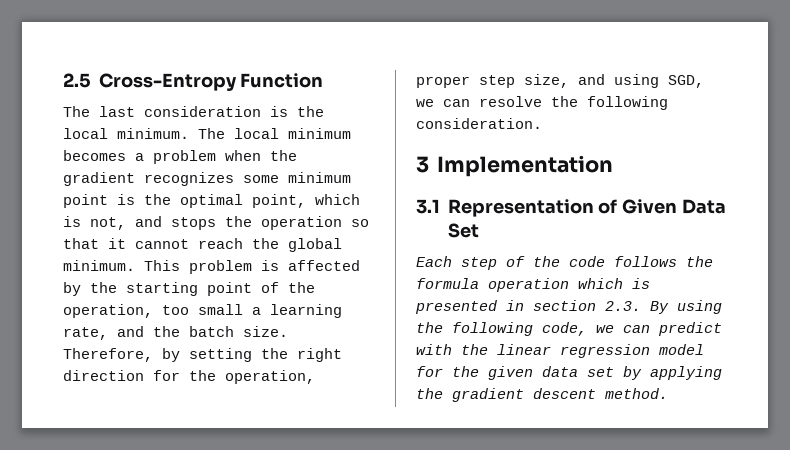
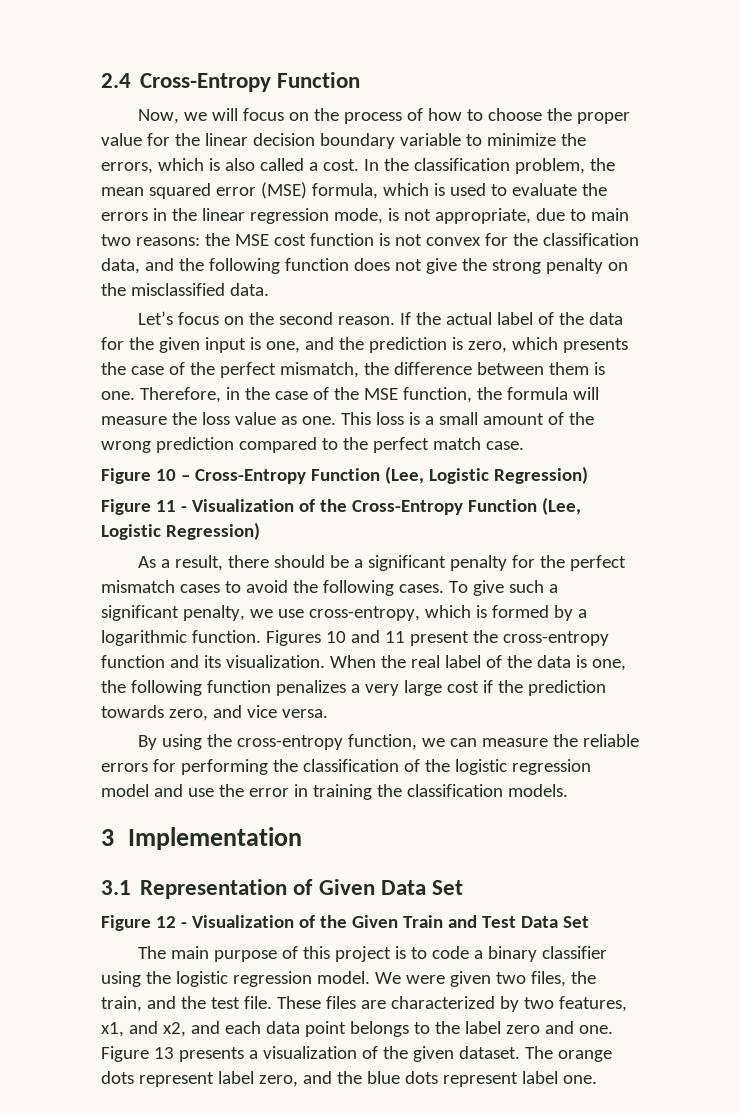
[63,73,91,88] 2.5 -> [101,73,131,88] 2.4
[63,106,324,117] [63,128,351,139] [63,150,297,164] [63,172,351,186] [63,194,360,208] [63,216,369,230] [63,238,342,252] [63,260,360,274] [63,282,315,296] [63,304,342,318] [63,326,288,340] [63,348,342,362] [63,370,315,384] [416,74,704,88] [416,96,668,110] [416,118,542,129] The last consideration is the local minimum. The local minimum becomes a problem when the gradient recognizes some minimum point is the optimal point, which is not, and stops the operation so that it cannot reach the global minimum. This problem is affected by the starting point of the operation, too small a learning rate, and the batch size. Therefore, by setting the right direction for the operation, proper step size, and using SGD, we can resolve the following consideration. -> [137,108,630,124] [101,133,586,149] [101,158,615,174] [101,182,607,199] [101,208,629,224] [101,233,639,246] [101,258,628,274] [101,283,269,296] [137,311,623,325] [101,337,628,353] [101,362,605,378] [101,387,599,403] [101,412,594,425] [101,437,524,453] [101,466,588,484] [101,497,581,515] [101,522,260,540] [137,555,626,571] [101,580,558,596] [101,605,587,621] [101,630,609,646] [101,655,626,671] [101,680,606,696] [101,705,328,721] [137,734,639,750] [101,759,591,775] [101,784,568,800] Now, we will focus on the process of how to choose the proper value for the linear decision boundary variable to minimize the errors, which is also called a cost. In the classification problem, the mean squared error (MSE) formula, which is used to evaluate the errors in the linear regression mode, is not appropriate, due to main two reasons: the MSE cost function is not convex for the classification data, and the following function does not give the strong penalty on the misclassified data. // Let’s focus on the second reason. If the actual label of the data for the given input is one, and the prediction is zero, which presents the case of the perfect mismatch, the difference between them is one. Therefore, in the case of the MSE function, the formula will measure the loss value as one. This loss is a small amount of the wrong prediction compared to the perfect match case. // Figure 10 – Cross-Entropy Function (Lee, Logistic Regression) // Figure 11 - Visualization of the Cross-Entropy Function (Lee, Logistic Regression) // As a result, there should be a significant penalty for the perfect mismatch cases to avoid the following cases. To give such a significant penalty, we use cross-entropy, which is formed by a logarithmic function. Figures 10 and 11 present the cross-entropy function and its visualization. When the real label of the data is one, the following function penalizes a very large cost if the prediction towards zero, and vice versa. // By using the cross-entropy function, we can measure the reliable errors for performing the classification of the logistic regression model and use the error in training the classification models.
[416,256,713,270] [416,278,650,292] [415,300,722,314] [416,322,722,336] [416,344,704,358] [416,366,722,380] [416,388,668,402] Each step of the code follows the formula operation which is presented in section 2.3. By using the following code, we can predict with the linear regression model for the given data set by applying the gradient descent method. -> [101,915,589,931] [137,946,607,962] [101,971,596,987] [101,996,627,1012] [101,1021,613,1037] [101,1046,612,1062] [101,1071,597,1087] Figure 12 - Visualization of the Given Train and Test Data Set // The main purpose of this project is to code a binary classifier using the logistic regression model. We were given two files, the train, and the test file. These files are characterized by two features, x1, and x2, and each data point belongs to the label zero and one. Figure 13 presents a visualization of the given dataset. The orange dots represent label zero, and the blue dots represent label one.

